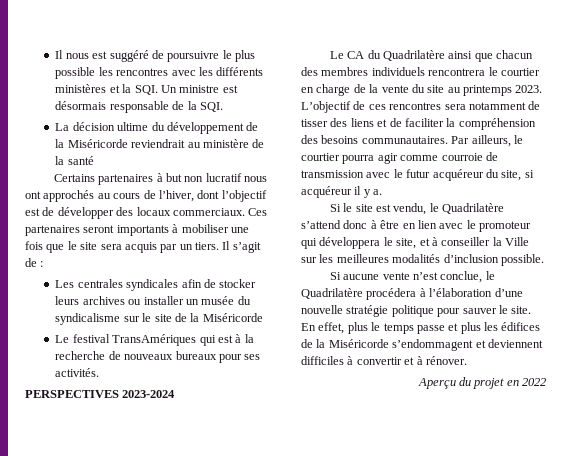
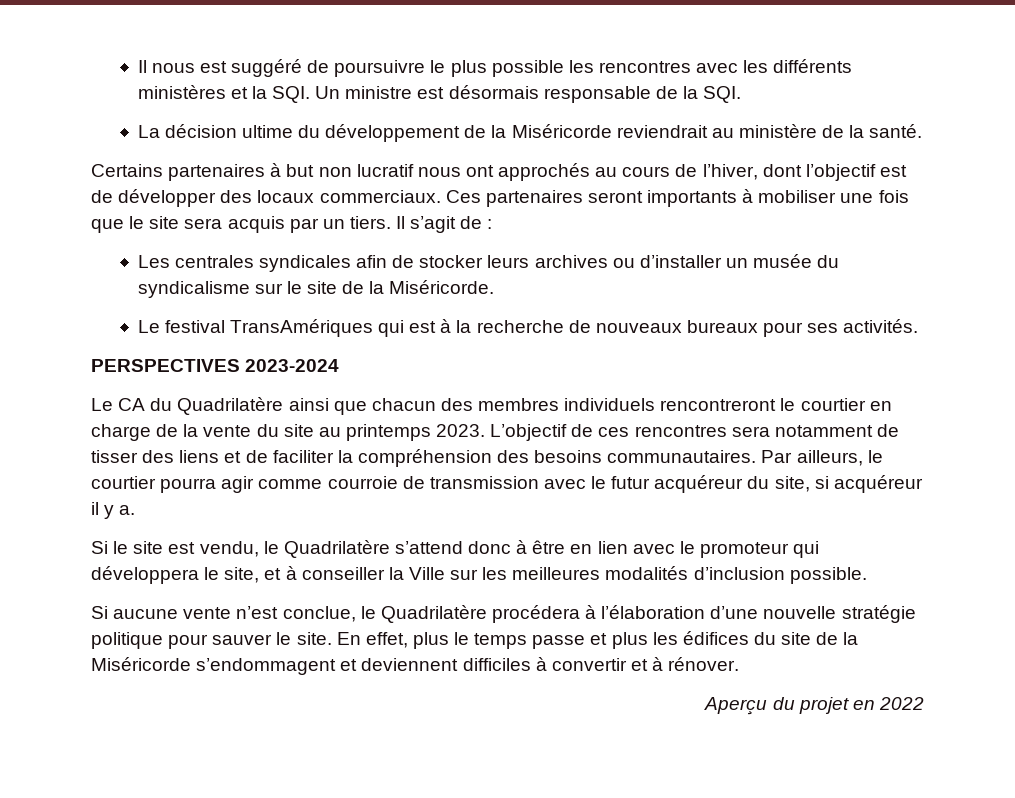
[67,156,94,165] santé -> [869,124,923,138] santé.
[143,296,184,305] installer -> [639,255,722,268] d’installer
[202,313,263,322] Miséricorde -> [389,280,495,294] Miséricorde.
[428,68,486,76] rencontrera -> [660,399,777,411] rencontreront
(541, 326) none -> [753,632,812,645] du site

